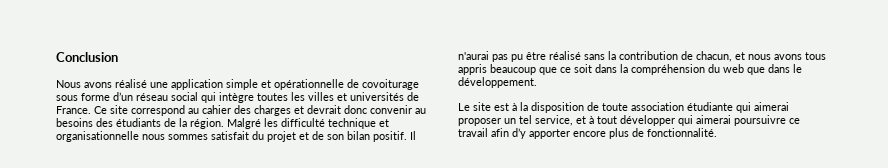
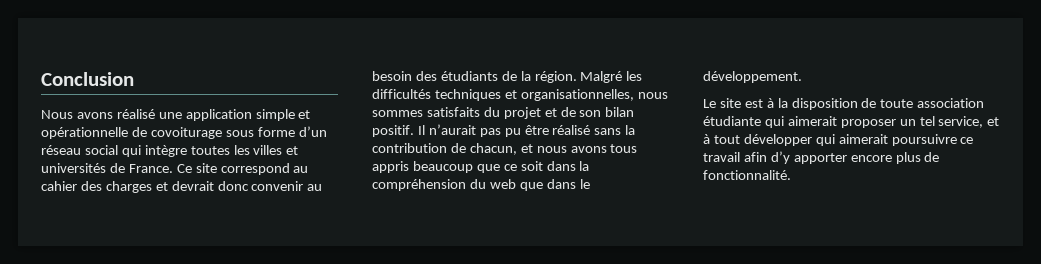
[56,118,93,127] besoins -> [372,71,412,81] besoin
[281,118,389,129] [56,131,139,142] difficulté technique et organisationnelle -> [372,89,634,101] difficultés techniques et organisationnelles,
[211,131,249,140] satisfait -> [426,107,480,117] satisfaits
[458,51,489,60] n'aurai -> [428,124,476,135] n’aurait
[754,102,789,111] aimerai -> [787,116,837,126] aimerait
[696,115,731,124] aimerai -> [838,134,888,144] aimerait

